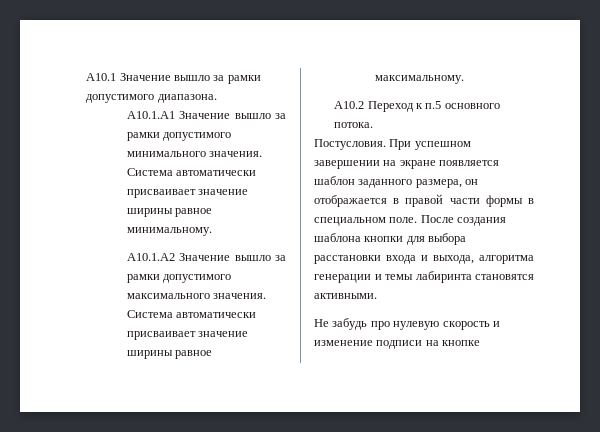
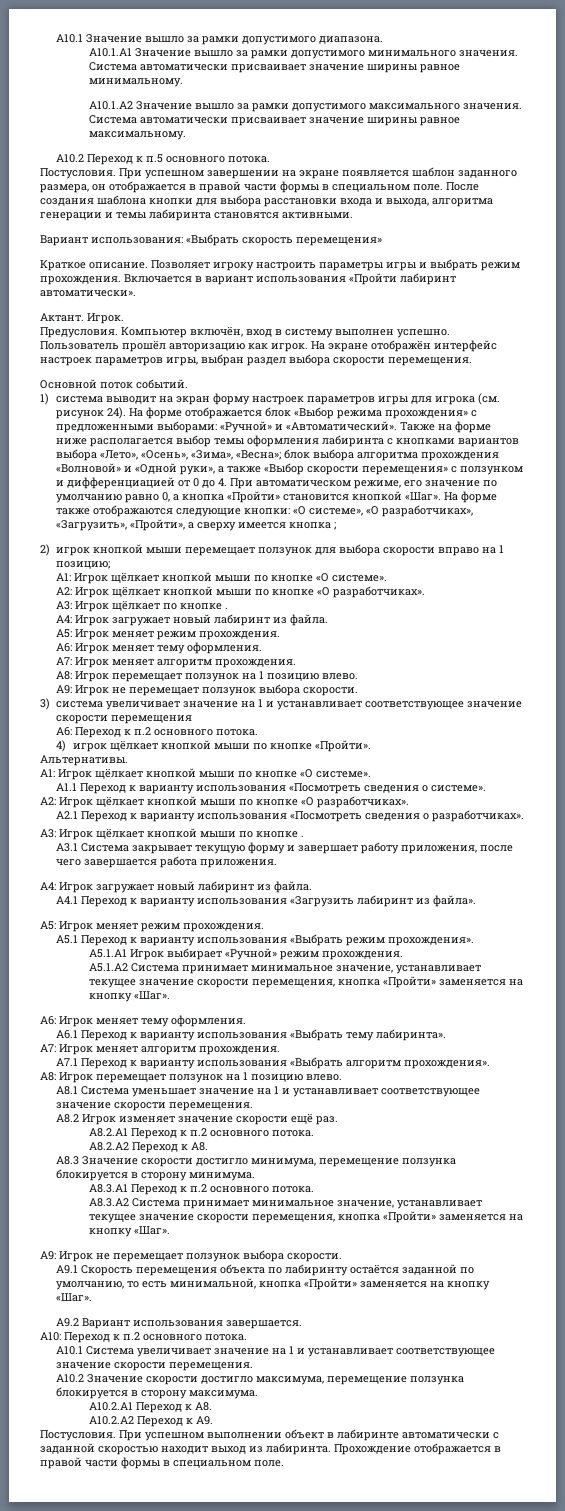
[314,318,500,330] [314,340,481,349] Не забудь про нулевую скорость и изменение подписи на кнопке -> [40,234,382,246] [40,259,520,271] [40,273,456,285] [40,290,136,297] [40,313,124,324] [40,327,450,338] [40,340,497,352] [40,354,472,366] [40,379,188,389] [40,393,501,405] [56,407,478,419] [56,421,492,433] [56,435,520,447] [56,449,500,461] [56,463,524,475] [56,477,498,489] [56,491,498,503] [56,505,474,517] [56,519,337,531] [40,544,505,556] [56,561,111,569] [56,572,388,584] [56,586,426,598] [56,601,229,612] [56,614,329,626] [56,629,281,640] [56,642,263,654] [56,657,297,668] [56,671,359,682] [56,684,359,696] [40,698,523,710] [56,715,193,724] [56,727,259,738] [56,740,371,752] [40,755,128,766] [40,768,371,780] [56,783,487,794] [40,796,409,808] [56,810,525,822] [40,828,304,840] [56,842,514,854] [56,856,278,868] [40,881,312,893] [56,895,477,907] [40,921,264,932] [56,934,475,946] [89,948,404,960] [89,963,482,974] [89,976,524,988] [89,991,171,1002] [40,1015,246,1027] [56,1029,447,1041] [40,1044,280,1055] [56,1057,491,1069] [40,1072,342,1083] [56,1086,481,1097] [56,1102,254,1111] [56,1114,339,1125] [89,1128,315,1139] [89,1142,209,1153] [56,1156,457,1167] [56,1169,256,1181] [89,1184,315,1195] [89,1198,483,1209] [89,1211,524,1223] [89,1226,171,1237] [40,1250,342,1262] [56,1264,475,1276] [56,1278,491,1290] [56,1293,93,1302] [56,1318,303,1329] [40,1332,247,1343] [56,1346,496,1357] [56,1362,254,1371] [56,1374,465,1385] [56,1387,259,1399] [89,1402,213,1413] [89,1416,214,1427] [40,1429,499,1441] [40,1443,501,1455] [40,1457,284,1469] Вариант использования: «Выбрать скорость перемещения» // Краткое описание. Позволяет игроку настроить параметры игры и выбрать режим прохождения. Включается в вариант использования «Пройти лабиринт автоматически». // Актант. Игрок. // Предусловия. Компьютер включён, вход в систему выполнен успешно. Пользователь прошёл авторизацию как игрок. На экране отображён интерфейс настроек параметров игры, выбран раздел выбора скорости перемещения. // Основной поток событий. // 1) система выводит на экран форму настроек параметров игры для игрока (см. рисунок 24). На форме отображается блок «Выбор режима прохождения» с предложенными выборами: «Ручной» и «Автоматический». Также на форме ниже располагается выбор темы оформления лабиринта с кнопками вариантов выбора «Лето», «Осень», «Зима», «Весна»; блок выбора алгоритма прохождения «Волновой» и «Одной руки», а также «Выбор скорости перемещения» с ползунком и дифференциацией от 0 до 4. При автоматическом режиме, его значение по умолчанию равно 0, а кнопка «Пройти» становится кнопкой «Шаг». На форме также отображаются следующие кнопки: «О системе», «О разработчиках», «Загрузить», «Пройти», а сверху имеется кнопка ; // 2) игрок кнопкой мыши перемещает ползунок для выбора скорости вправо на 1 позицию; // А1: Игрок щёлкает кнопкой мыши по кнопке «О системе». // А2: Игрок щёлкает кнопкой мыши по кнопке «О разработчиках». // А3: Игрок щёлкает по кнопке . // А4: Игрок загружает новый лабиринт из файла. // А5: Игрок меняет режим прохождения. // А6: Игрок меняет тему оформления. // А7: Игрок меняет алгоритм прохождения. // А8: Игрок перемещает ползунок на 1 позицию влево. // А9: Игрок не перемещает ползунок выбора скорости. // 3) система увеличивает значение на 1 и устанавливает соответствующее значение скорости перемещения // А6: Переход к п.2 основного потока. // 4) игрок щёлкает кнопкой мыши по кнопке «Пройти». // Альтернативы. // А1: Игрок щёлкает кнопкой мыши по кнопке «О системе». // А1.1 Переход к варианту использования «Посмотреть сведения о системе». // А2: Игрок щёлкает кнопкой мыши по кнопке «О разработчиках». // А2.1 Переход к варианту использования «Посмотреть сведения о разработчиках». // А3: Игрок щёлкает кнопкой мыши по кнопке . // А3.1 Система закрывает текущую форму и завершает работу приложения, после чего завершается работа приложения. // А4: Игрок загружает новый лабиринт из файла. // А4.1 Переход к варианту использования «Загрузить лабиринт из файла». // А5: Игрок меняет режим прохождения. // А5.1 Переход к варианту использования «Выбрать режим прохождения». // А5.1.А1 Игрок выбирает «Ручной» режим прохождения. // А5.1.А2 Система принимает минимальное значение, устанавливает текущее значение скорости перемещения, кнопка «Пройти» заменяется на кнопку «Шаг». // А6: Игрок меняет тему оформления. // А6.1 Переход к варианту использования «Выбрать тему лабиринта». // А7: Игрок меняет алгоритм прохождения. // А7.1 Переход к варианту использования «Выбрать алгоритм прохождения». // А8: Игрок перемещает ползунок на 1 позицию влево. // А8.1 Система уменьшает значение на 1 и устанавливает соответствующее значение скорости перемещения. // А8.2 Игрок изменяет значение скорости ещё раз. // А8.2.А1 Переход к п.2 основного потока. // А8.2.А2 Переход к А8. // А8.3 Значение скорости достигло минимума, перемещение ползунка блокируется в сторону минимума. // А8.3.А1 Переход к п.2 основного потока. // А8.3.А2 Система принимает минимальное значение, устанавливает текущее значение скорости перемещения, кнопка «Пройти» заменяется на кнопку «Шаг». // А9: Игрок не перемещает ползунок выбора скорости. // А9.1 Скорость перемещения объекта по лабиринту остаётся заданной по умолчанию, то есть минимальной, кнопка «Пройти» заменяется на кнопку «Шаг». // А9.2 Вариант использования завершается. // А10: Переход к п.2 основного потока. // А10.1 Система увеличивает значение на 1 и устанавливает соответствующее значение скорости перемещения. // А10.2 Значение скорости достигло максимума, перемещение ползунка блокируется в сторону максимума. // А10.2.А1 Переход к А8. // А10.2.А2 Переход к А9. // Постусловия. При успешном выполнении объект в лабиринте автоматически с заданной скоростью находит выход из лабиринта. Прохождение отображается в правой части формы в специальном поле.

